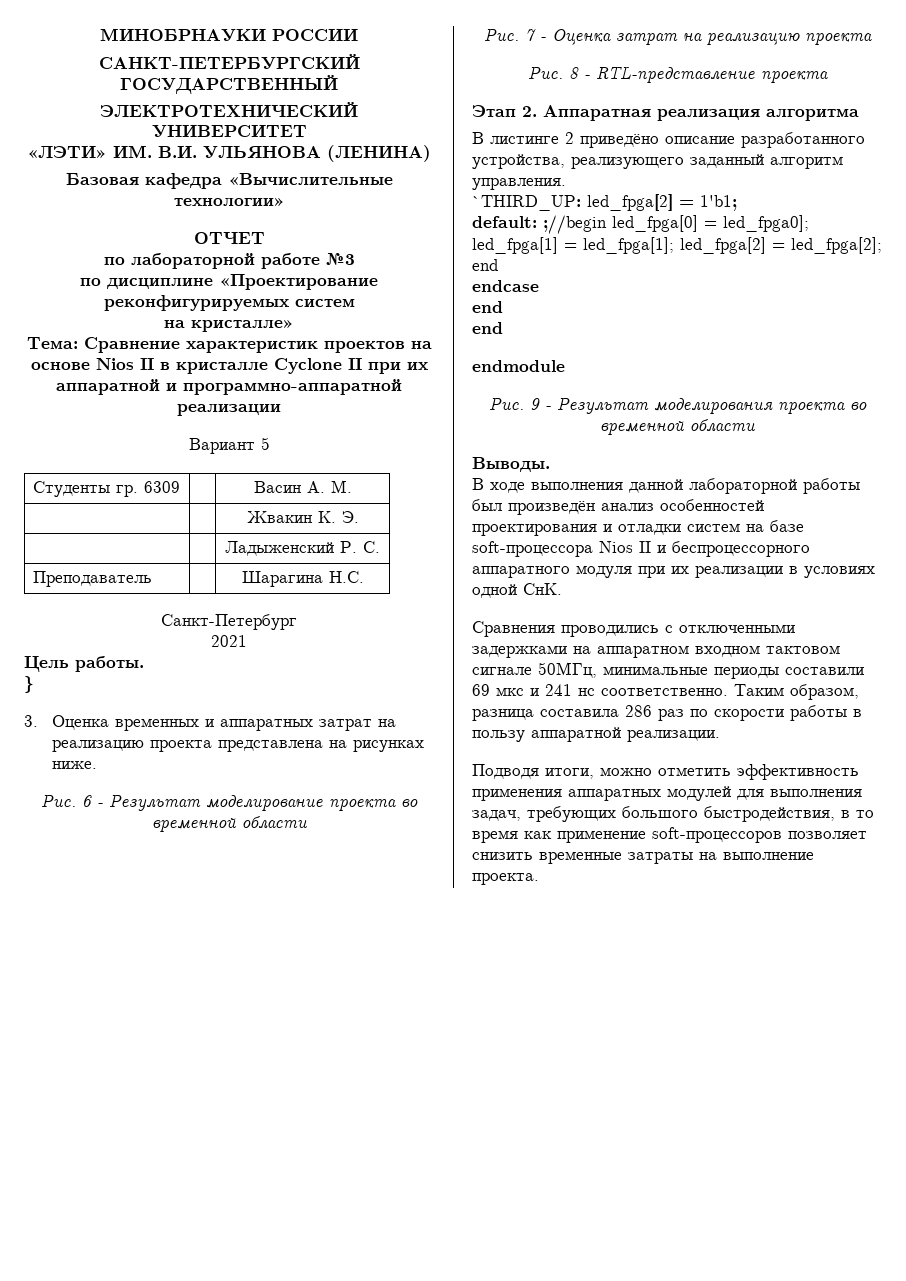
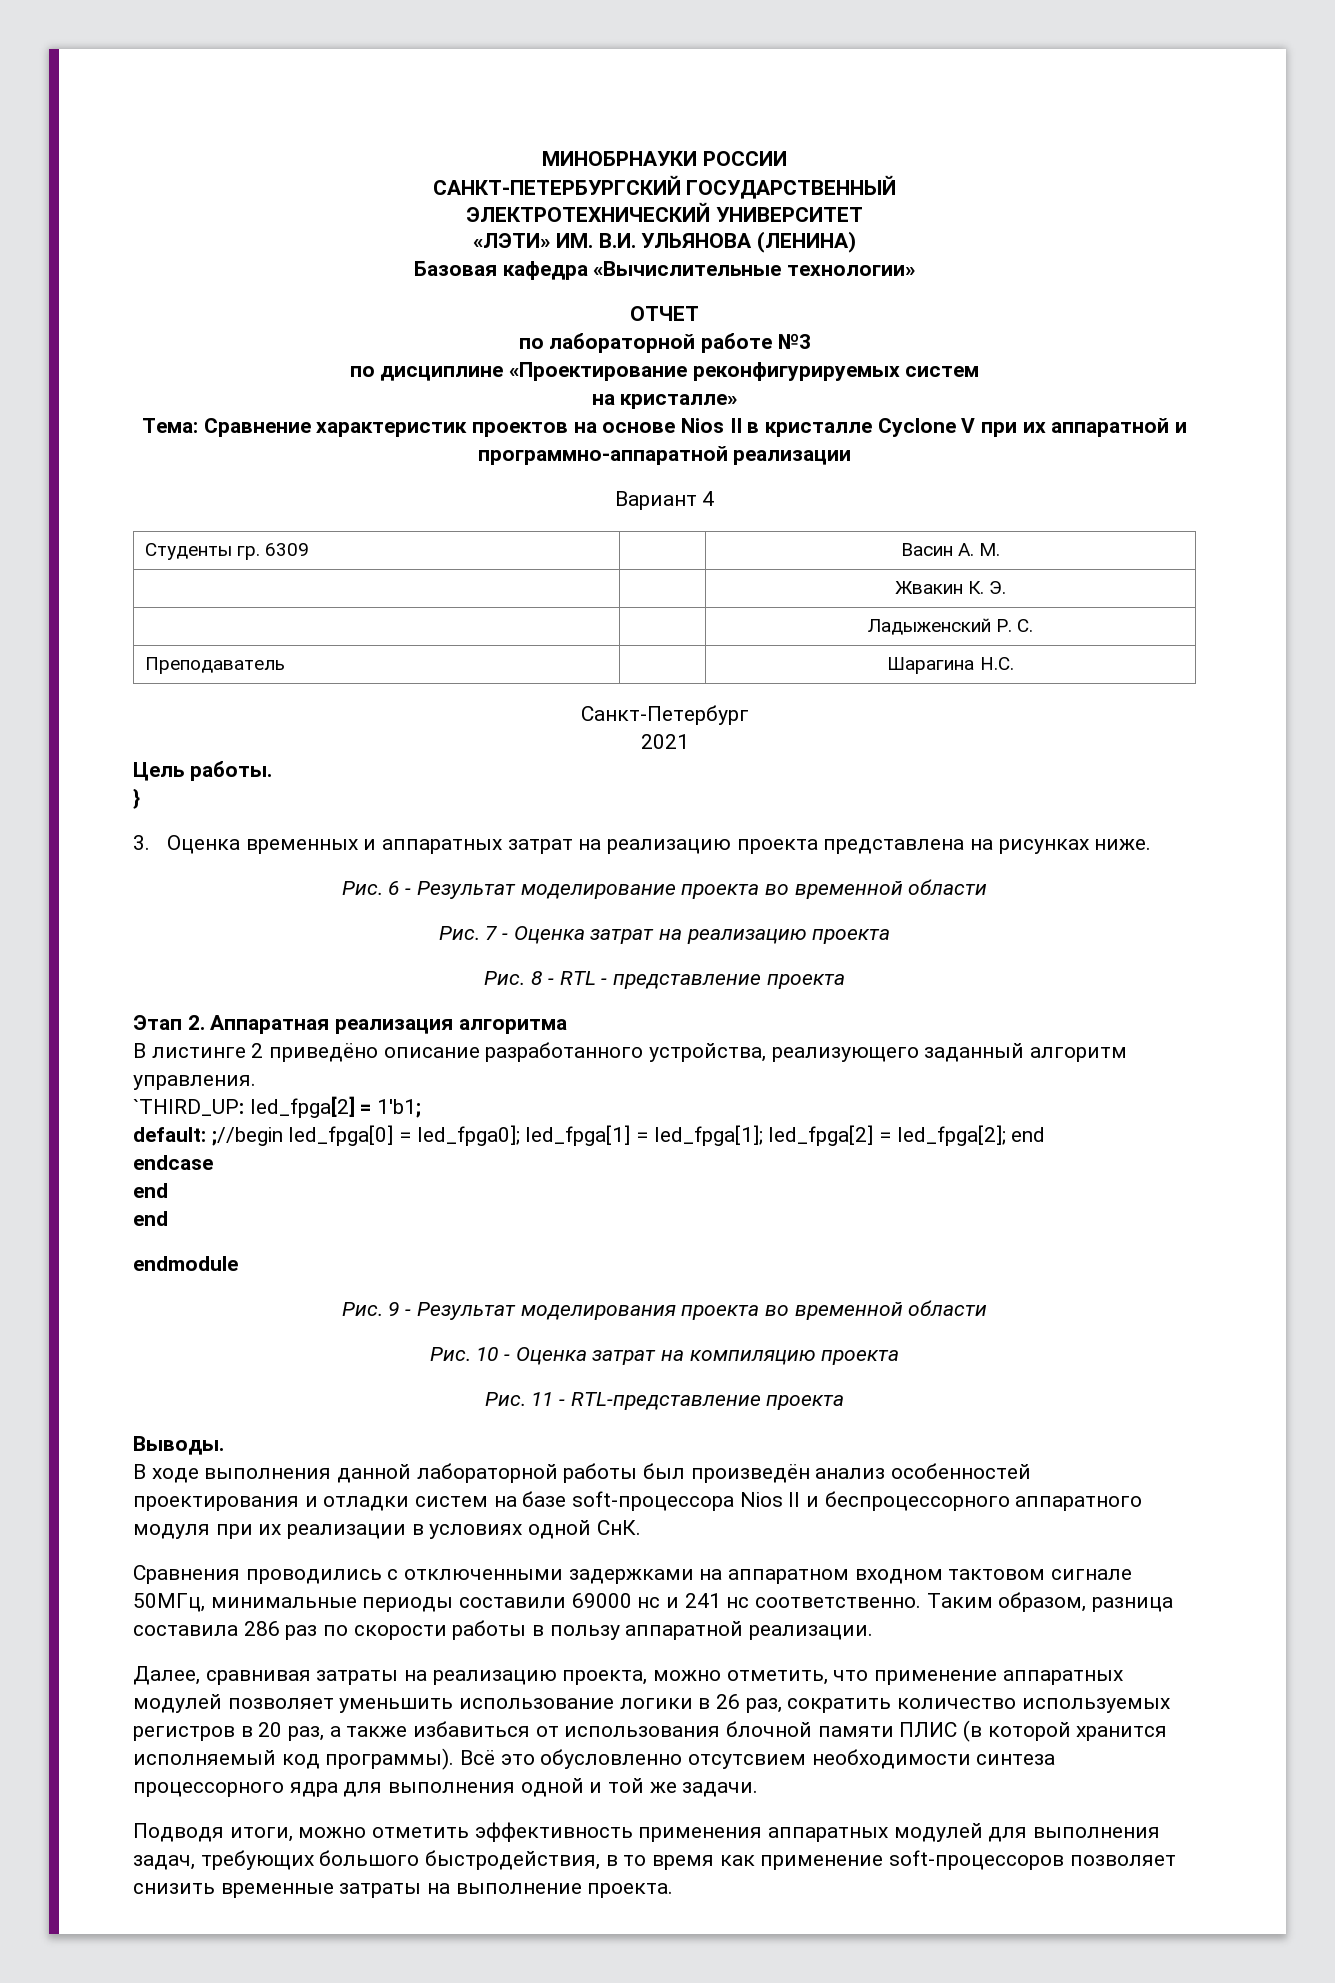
[347,358,362,370] II -> [961,418,976,433] V
[260,437,270,450] 5 -> [702,491,715,506] 4
[595,67,755,84] RTL-представление -> [559,971,761,989] RTL - представление
(755, 425) none -> [429,1347,900,1365] [484,1392,845,1410] // Рис. 10 - Оценка затрат на компиляцию проекта // Рис. 11 - RTL-представление проекта
[472,684,524,696] 69 мкс -> [571,1593,661,1608] 69000 нс
(720, 736) none -> [133,1666,1123,1685] [133,1694,1170,1713] [133,1720,1168,1742] [133,1748,1056,1770] [133,1778,759,1797] // Далее, сравнивая затраты на реализацию проекта, можно отметить, что применение аппаратных модулей позволяет уменьшить использование логики в 26 раз, сократить количество используемых регистров в 20 раз, а также избавиться от использования блочной памяти ПЛИС (в которой хранится исполняемый код программы). Всё это обусловленно отсутсвием необходимости синтеза процессорного ядра для выполнения одной и той же задачи.

